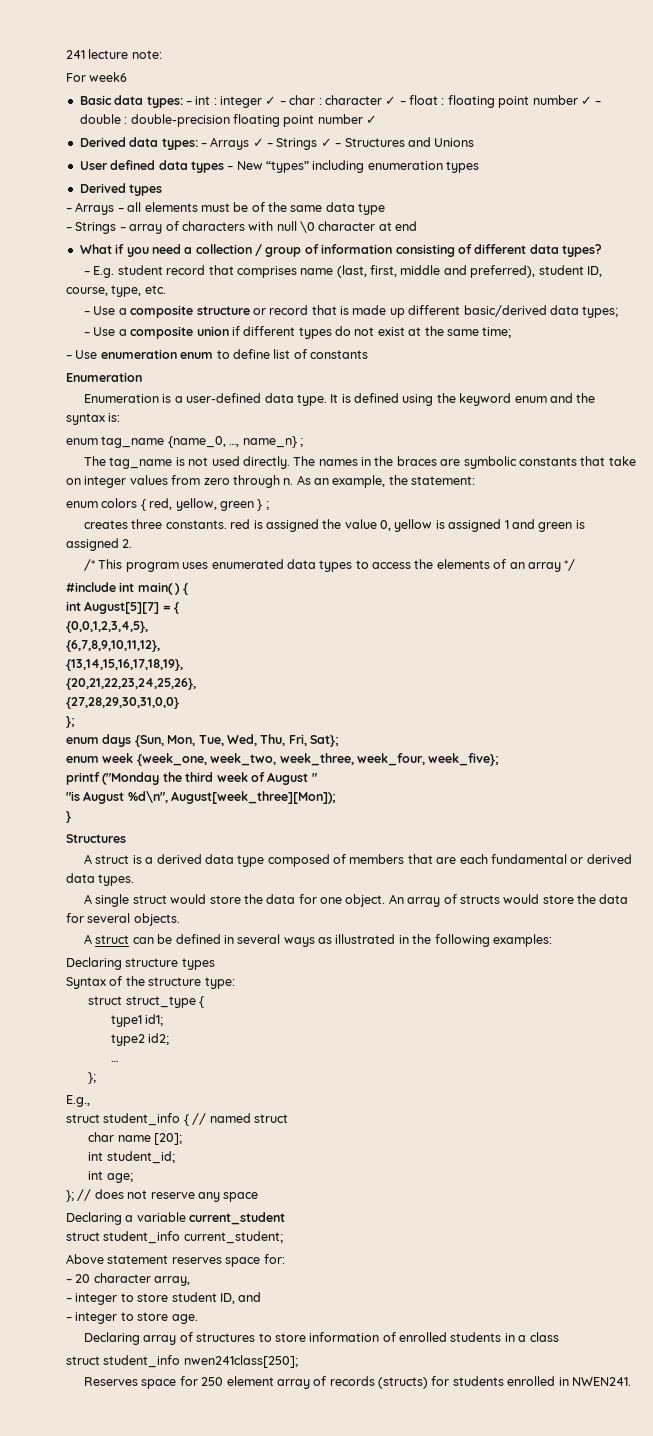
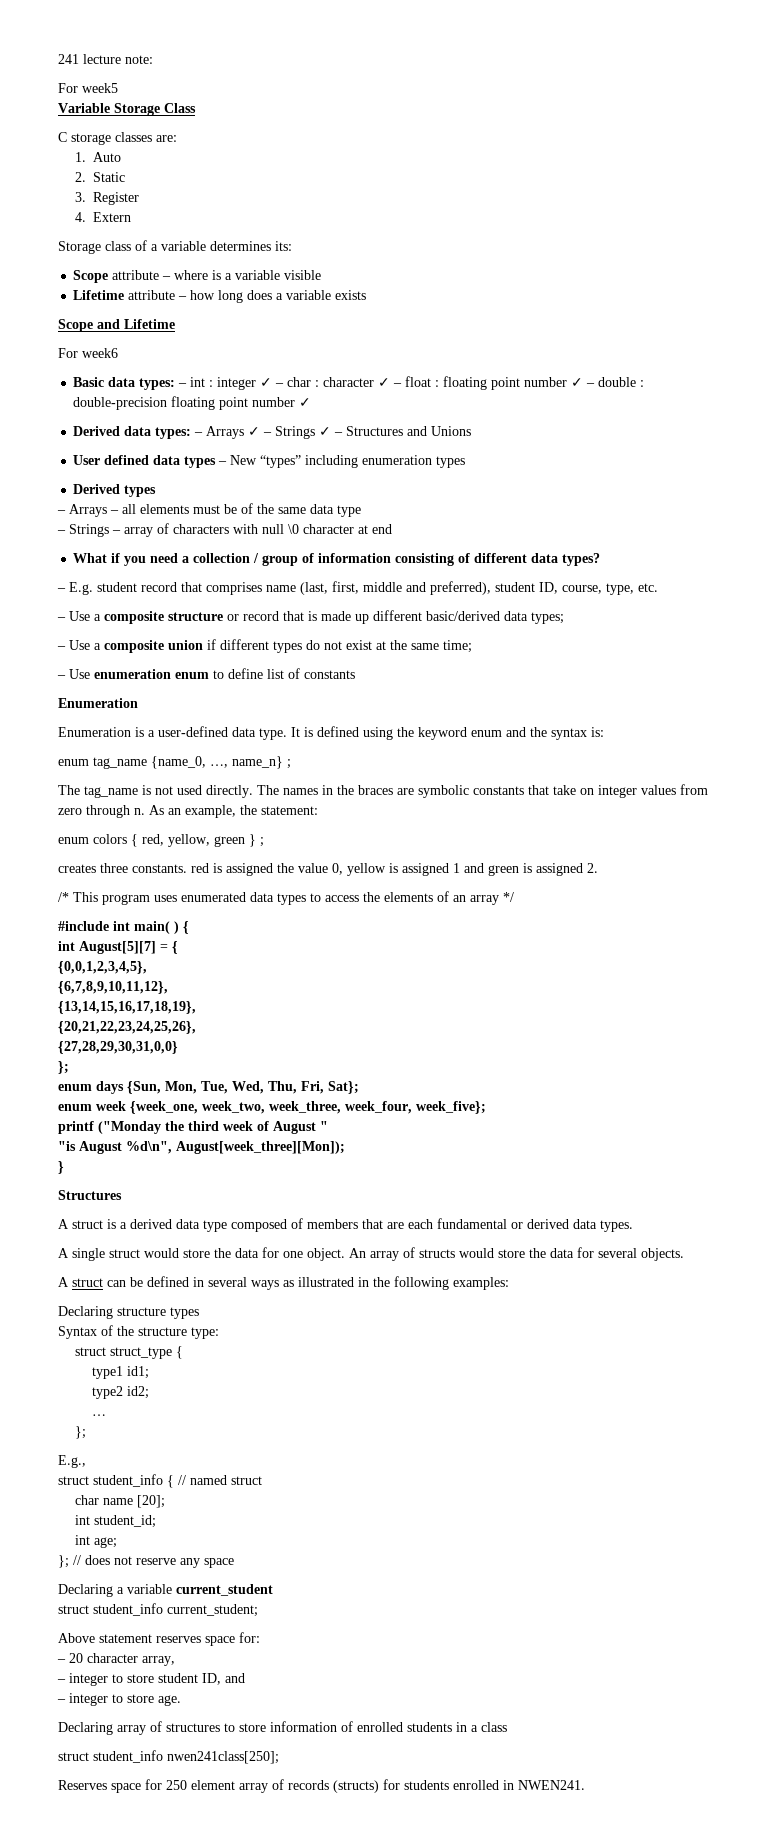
(162, 54) none -> [58,83,118,93] [58,103,196,116] [58,132,177,145] [75,152,122,162] [75,172,126,182] [75,192,140,205] [75,212,132,222] [58,240,292,254] [73,270,322,283] [73,290,367,303] [58,319,175,332] // For week5 // Variable Storage Class // C storage classes are: // 1. Auto // 2. Static // 3. Register // 4. Extern // Storage class of a variable determines its: // Scope attribute – where is a variable visible // Lifetime attribute – how long does a variable exists // Scope and Lifetime

